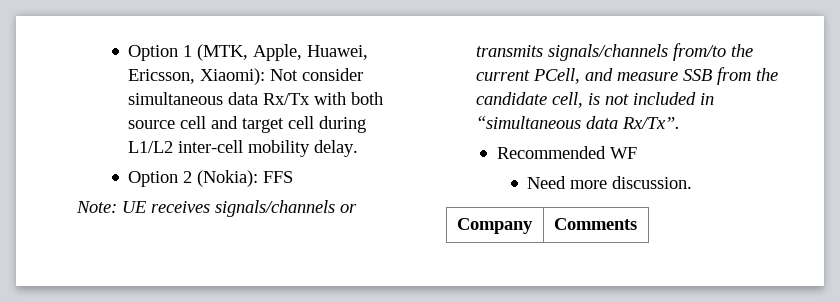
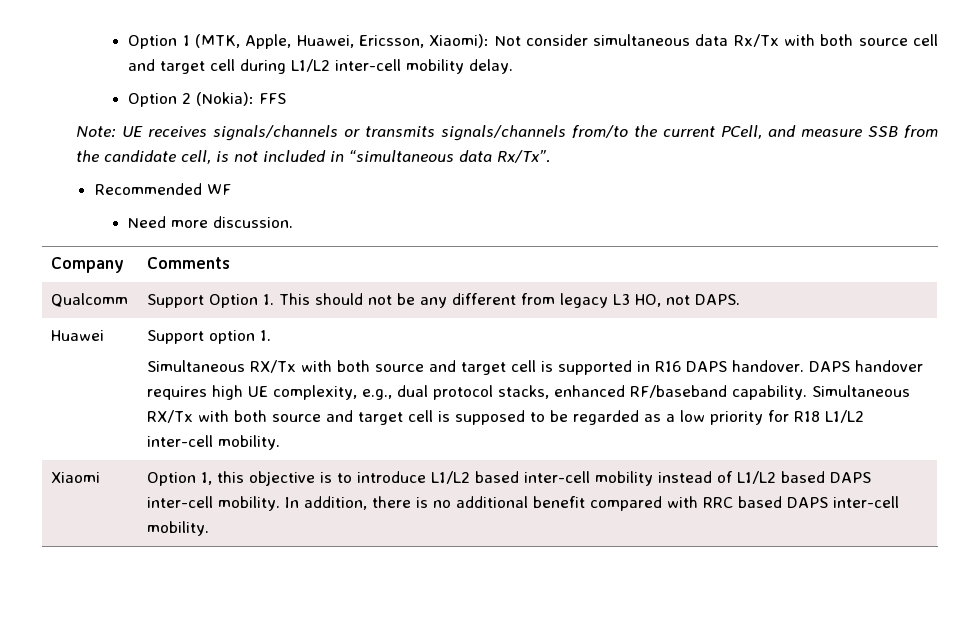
(637, 224) none -> [51,293,129,307] [147,293,741,308] [51,330,105,341] [147,330,272,344] [147,360,924,375] [147,385,911,400] [147,410,865,425] [147,435,281,450] [51,472,101,483] [147,471,872,486] [147,496,900,511] [147,521,210,536] // Qualcomm | Support Option 1. This should not be any different from legacy L3 HO, not DAPS. // Huawei | Support option 1. // Simultaneous RX/Tx with both source and target cell is supported in R16 DAPS handover. DAPS handover requires high UE complexity, e.g., dual protocol stacks, enhanced RF/baseband capability. Simultaneous RX/Tx with both source and target cell is supposed to be regarded as a low priority for R18 L1/L2 inter-cell mobility. // Xiaomi | Option 1, this objective is to introduce L1/L2 based inter-cell mobility instead of L1/L2 based DAPS inter-cell mobility. In addition, there is no additional benefit compared with RRC based DAPS inter-cell mobility.

